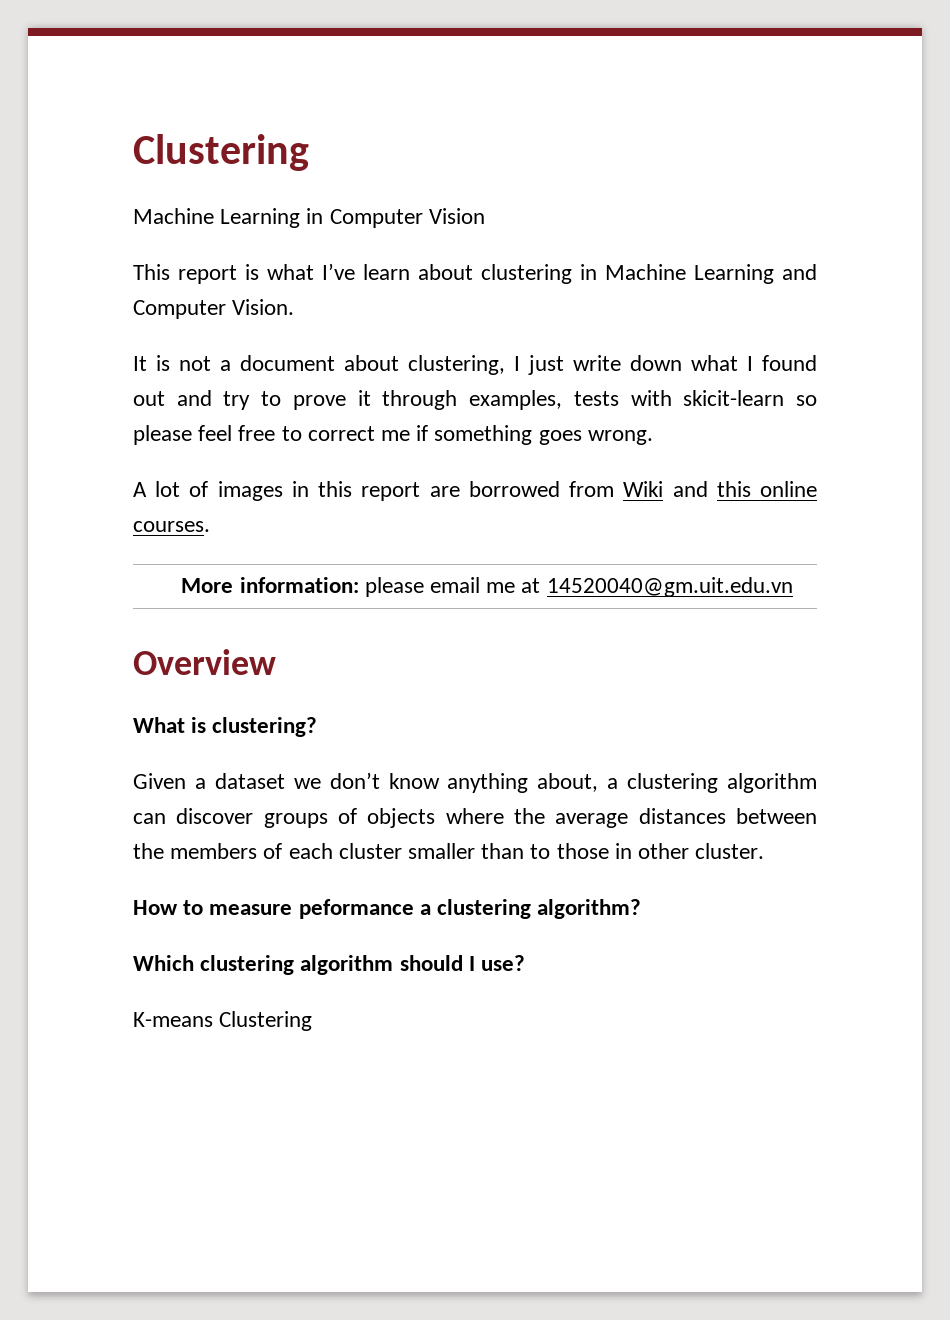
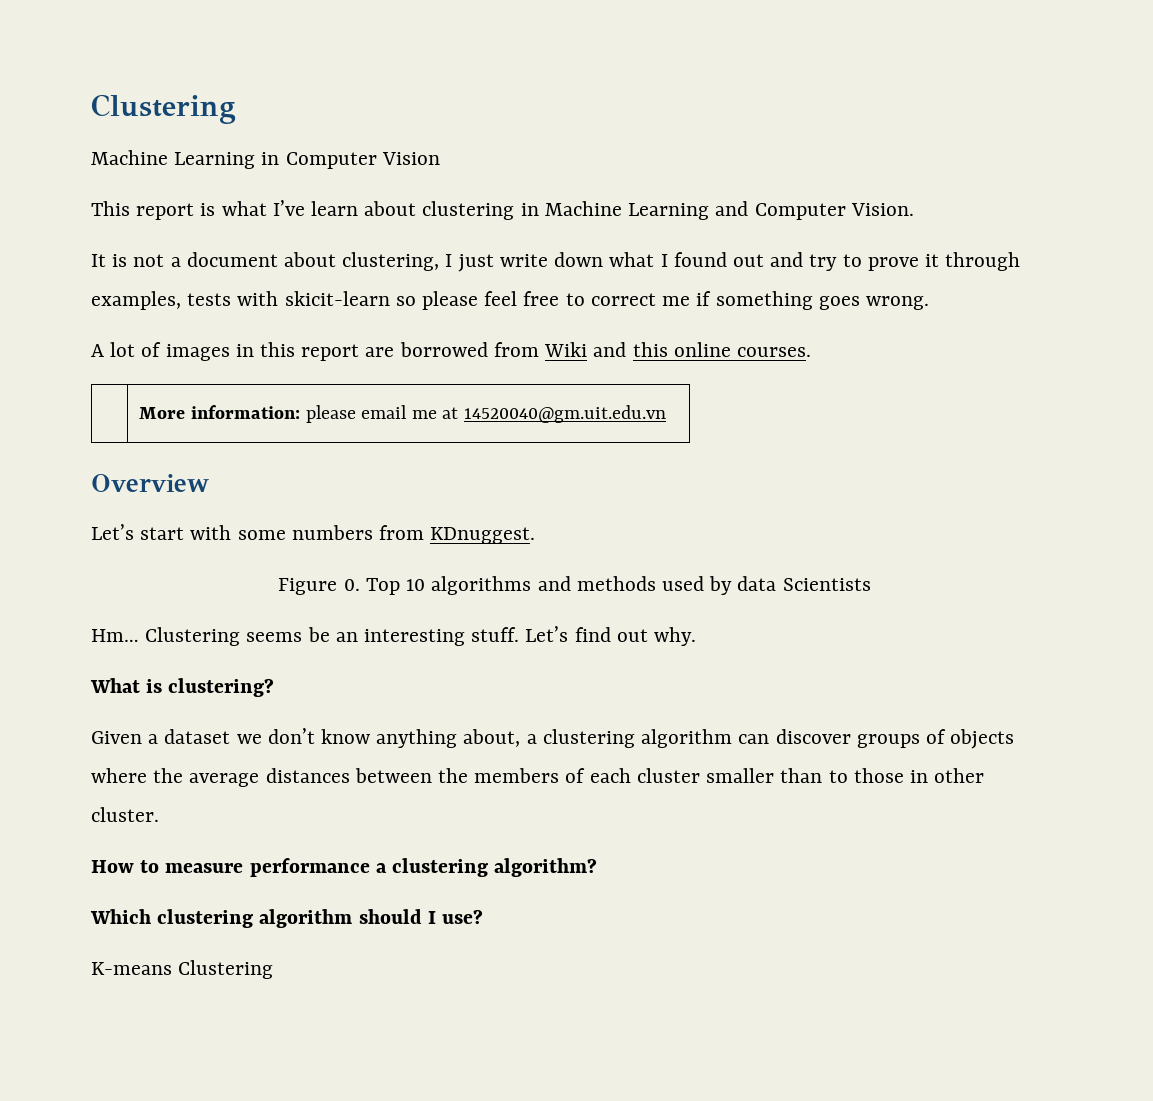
(276, 662) none -> [91,524,536,544] [278,576,871,595] [91,626,697,646] // Let’s start with some numbers from KDnuggest. // Figure 0. Top 10 algorithms and methods used by data Scientists // Hm… Clustering seems be an interesting stuff. Let’s find out why.
[298,899,414,919] peformance -> [249,858,370,877] performance

